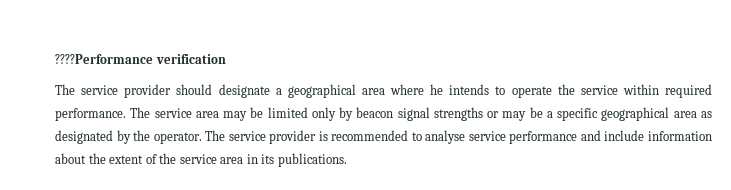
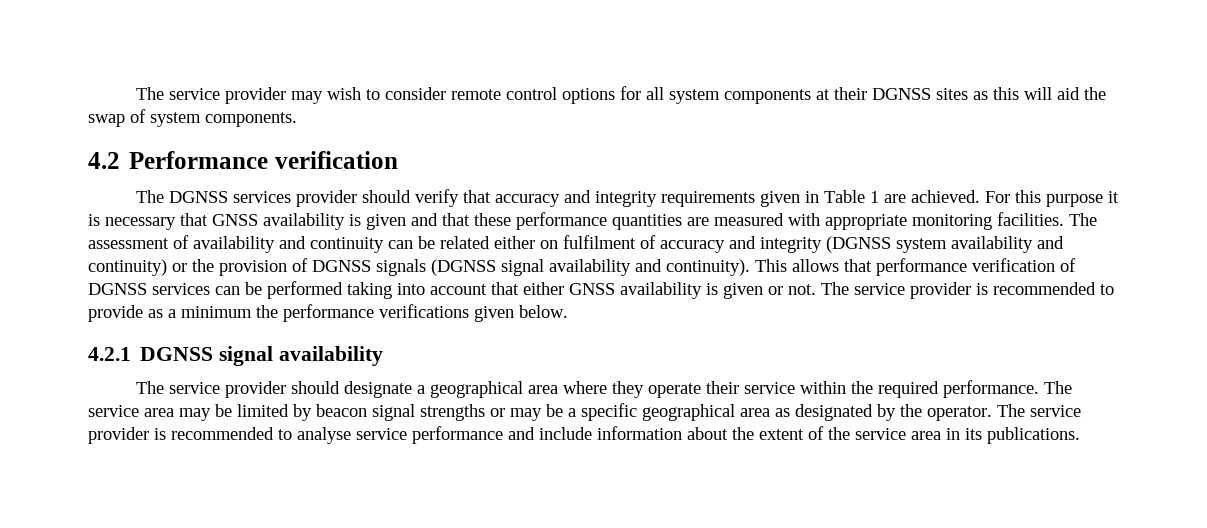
[55,54,226,64] ????Performance verification -> [136,86,1107,104] [88,109,297,127] [88,151,398,169] [136,189,1120,207] [88,212,1097,230] [88,235,1064,253] [88,258,1076,276] [88,281,1114,299] [88,304,568,322] [88,346,383,366] The service provider may wish to consider remote control options for all system components at their DGNSS sites as this will aid the swap of system components. // 4.2 Performance verification // The DGNSS services provider should verify that accuracy and integrity requirements given in Table 1 are achieved. For this purpose it is necessary that GNSS availability is given and that these performance quantities are measured with appropriate monitoring facilities. The assessment of availability and continuity can be related either on fulfilment of accuracy and integrity (DGNSS system availability and continuity) or the provision of DGNSS signals (DGNSS signal availability and continuity). This allows that performance verification of DGNSS services can be performed taking into account that either GNSS availability is given or not. The service provider is recommended to provide as a minimum the performance verifications given below. // 4.2.1 DGNSS signal availability
[430,84,575,98] he intends to operate the -> [612,381,740,398] they operate their
(659, 89) none -> [851,381,874,394] the
[311,107,336,121] only -> (289, 410) none

